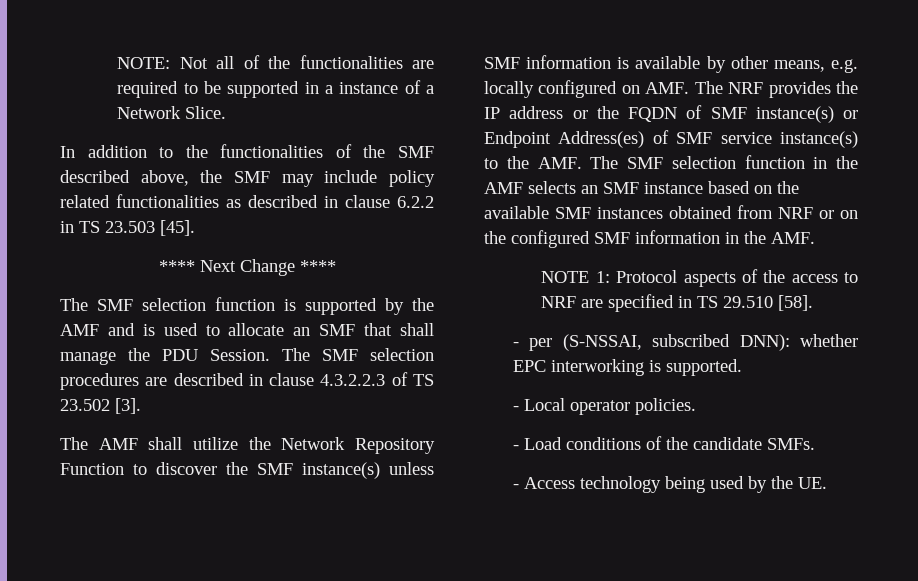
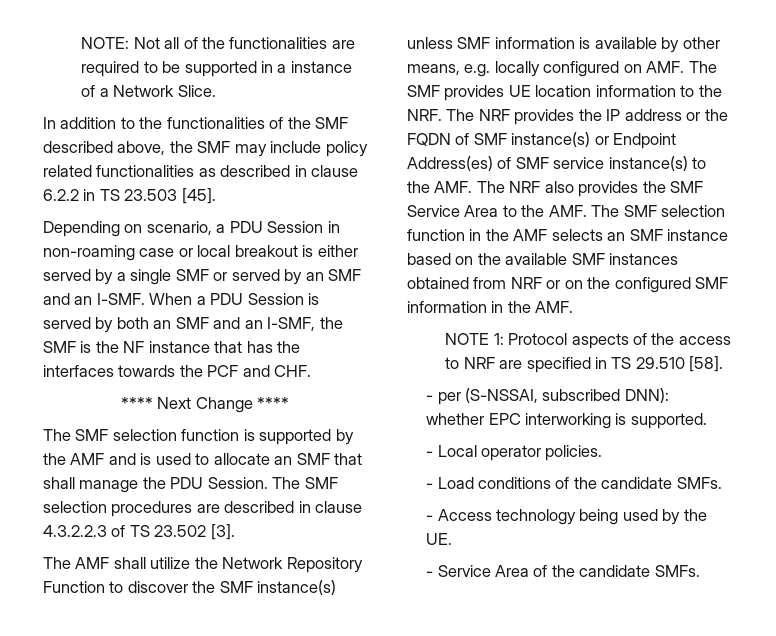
(195, 228) none -> [43,221,340,237] [43,245,358,261] [43,269,362,285] [43,293,320,305] [43,317,343,333] [43,341,301,353] [43,365,312,377] // Depending on scenario, a PDU Session in non-roaming case or local breakout is either served by a single SMF or served by an SMF and an I-SMF. When a PDU Session is served by both an SMF and an I-SMF, the SMF is the NF instance that has the interfaces towards the PCF and CHF.
(723, 87) none -> [407,85,722,101] [407,109,475,121] SMF provides UE location information to the NRF. The
(619, 162) none -> [509,181,704,197] [407,205,620,217] NRF also provides the SMF Service Area to the AMF. The
(827, 483) none -> [426,565,700,577] // - Service Area of the candidate SMFs.

